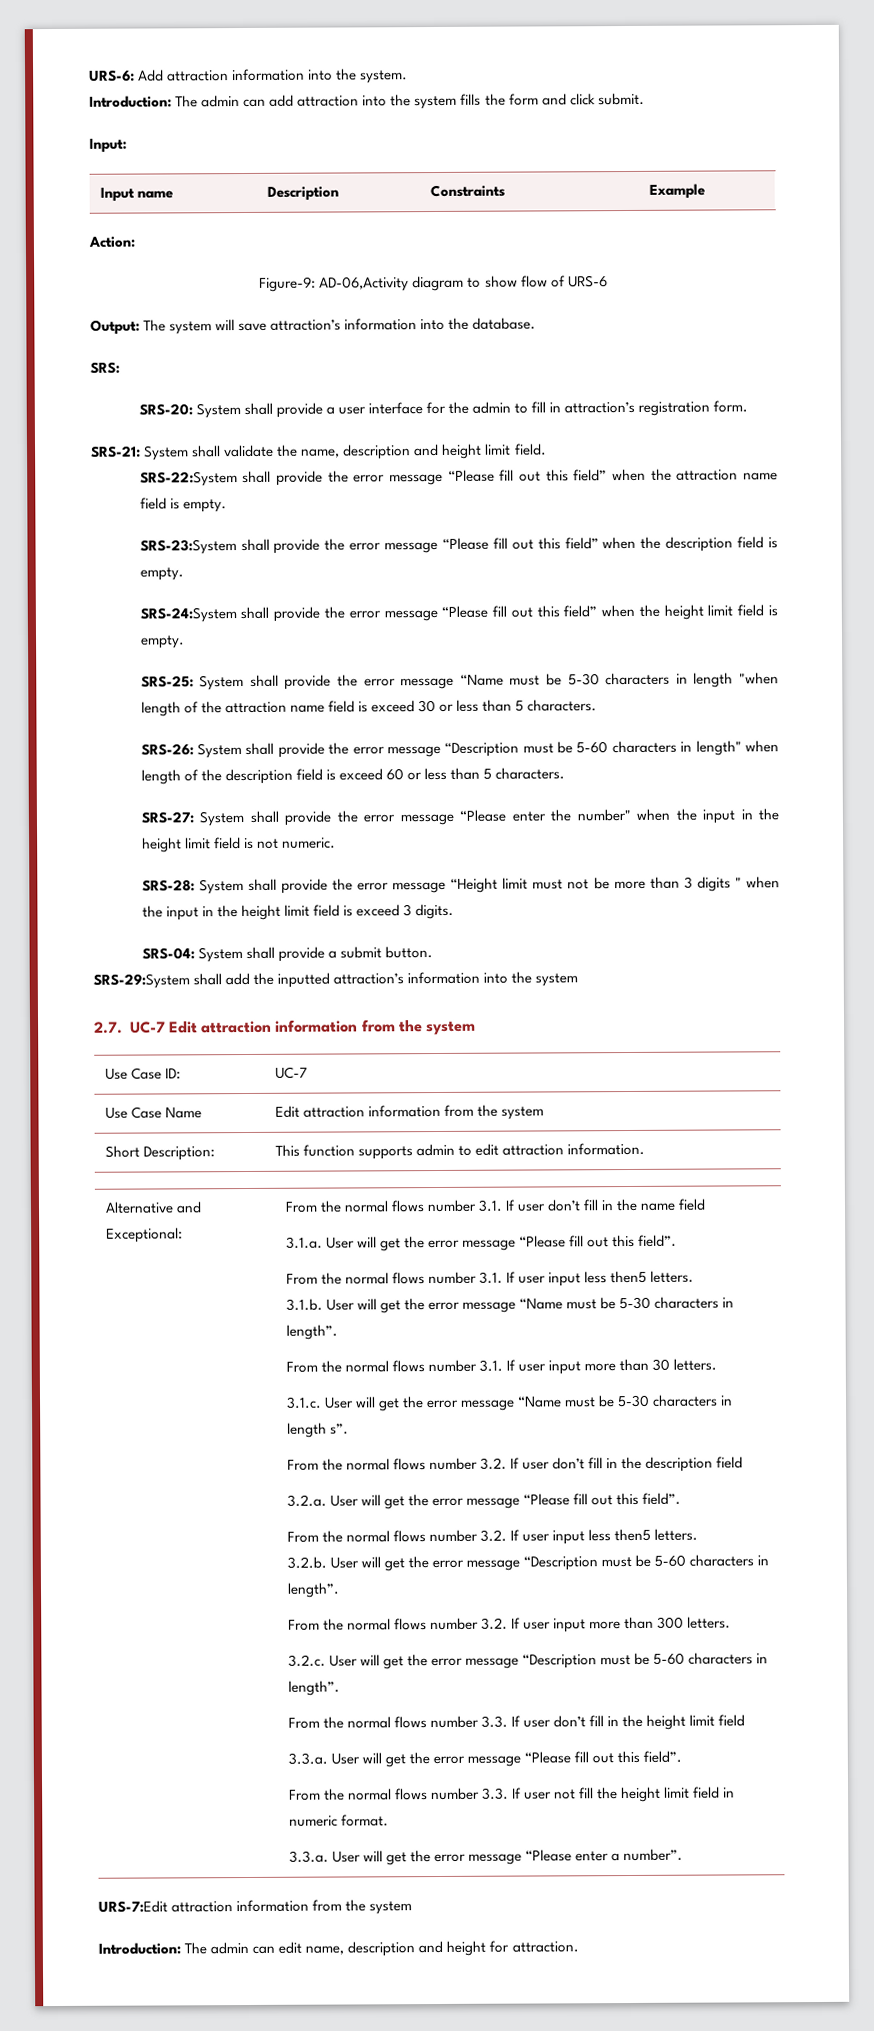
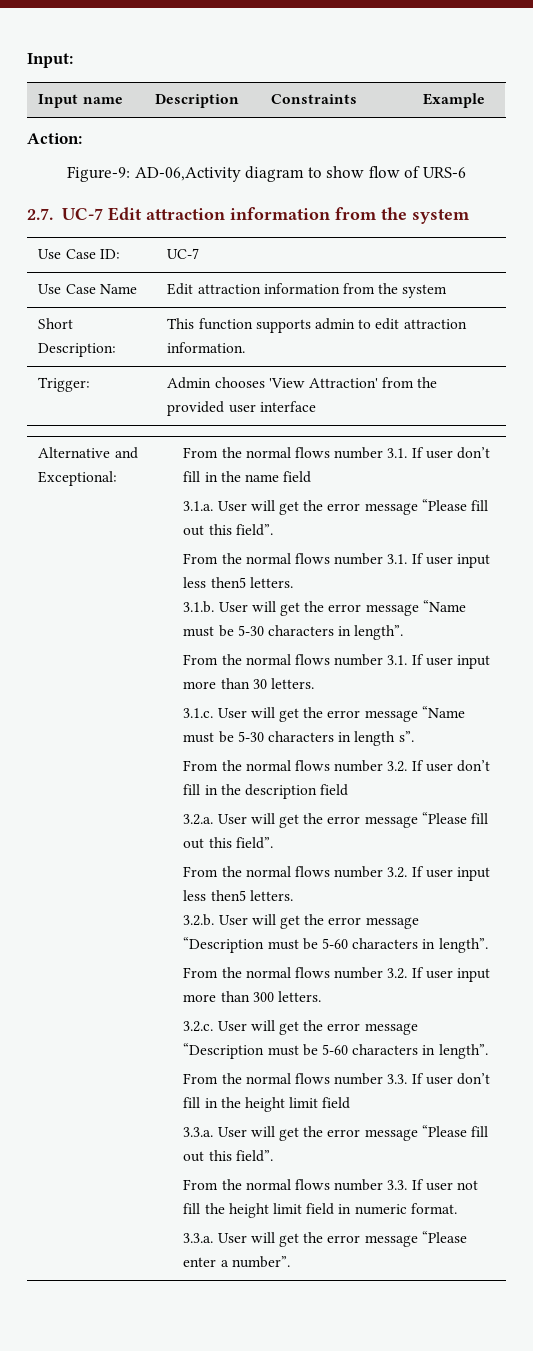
[89,68,409,84] [89,92,645,110] URS-6: Add attraction information into the system. // Introduction: The admin can add attraction into the system fills the form and click submit. // -> (27, 60) none
[90,317,537,335] [90,361,120,374] [138,400,749,419] [91,443,547,461] [139,468,778,487] [139,497,227,513] [139,536,779,555] [139,567,184,581] [139,604,778,623] [140,635,185,649] [140,672,779,691] [140,699,598,717] [140,740,780,759] [140,767,566,785] [140,808,779,827] [141,837,336,853] [141,876,780,895] [141,903,455,921] [141,946,433,963] [93,971,579,989] // Output: The system will save attraction’s information into the database. // SRS: // SRS-20: System shall provide a user interface for the admin to fill in attraction’s registration form. // SRS-21: System shall validate the name, description and height limit field. // SRS-22:System shall provide the error message “Please fill out this field” when the attraction name field is empty. // SRS-23:System shall provide the error message “Please fill out this field” when the description field is empty. // SRS-24:System shall provide the error message “Please fill out this field” when the height limit field is empty. // SRS-25: System shall provide the error message “Name must be 5-30 characters in length "when length of the attraction name field is exceed 30 or less than 5 characters. // SRS-26: System shall provide the error message “Description must be 5-60 characters in length" when length of the description field is exceed 60 or less than 5 characters. // SRS-27: System shall provide the error message “Please enter the number" when the input in the height limit field is not numeric. // SRS-28: System shall provide the error message “Height limit must not be more than 3 digits " when the input in the height limit field is exceed 3 digits. // SRS-04: System shall provide a submit button. // SRS-29:System shall add the inputted attraction’s information into the system -> (467, 172) none
(645, 1149) none -> [38,377,91,392] [167,377,438,389] [167,401,316,416] // Trigger: | Admin chooses 'View Attraction' from the provided user interface
[98,1899,413,1915] [98,1940,579,1957] // URS-7:Edit attraction information from the system // Introduction: The admin can edit name, description and height for attraction. -> (290, 1262) none

